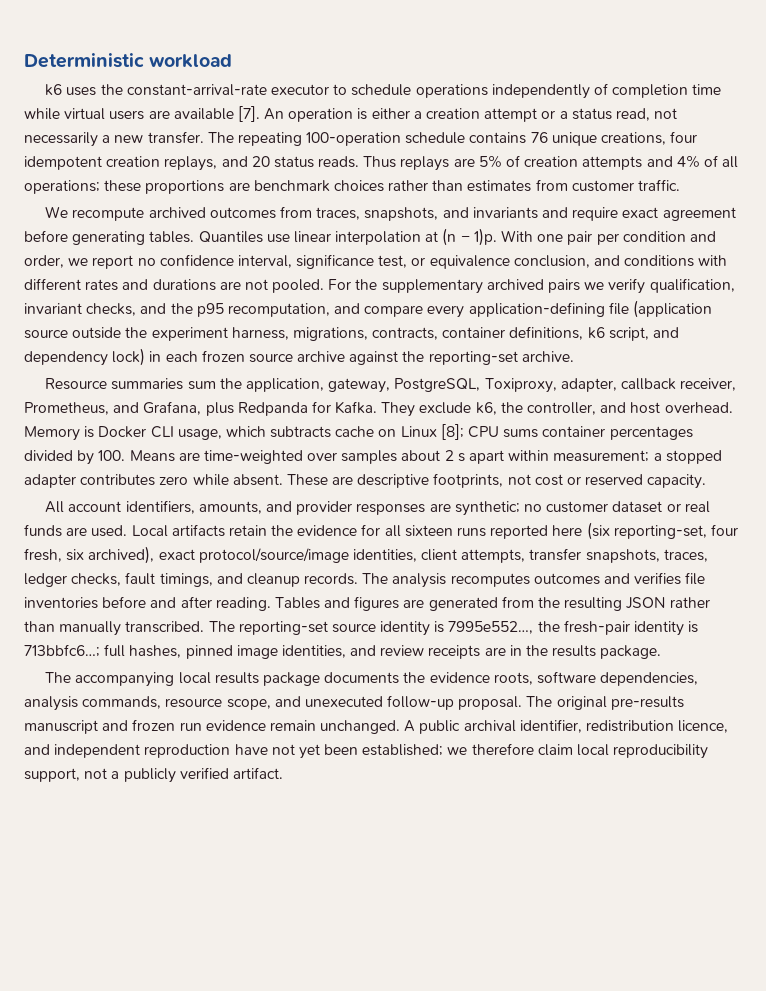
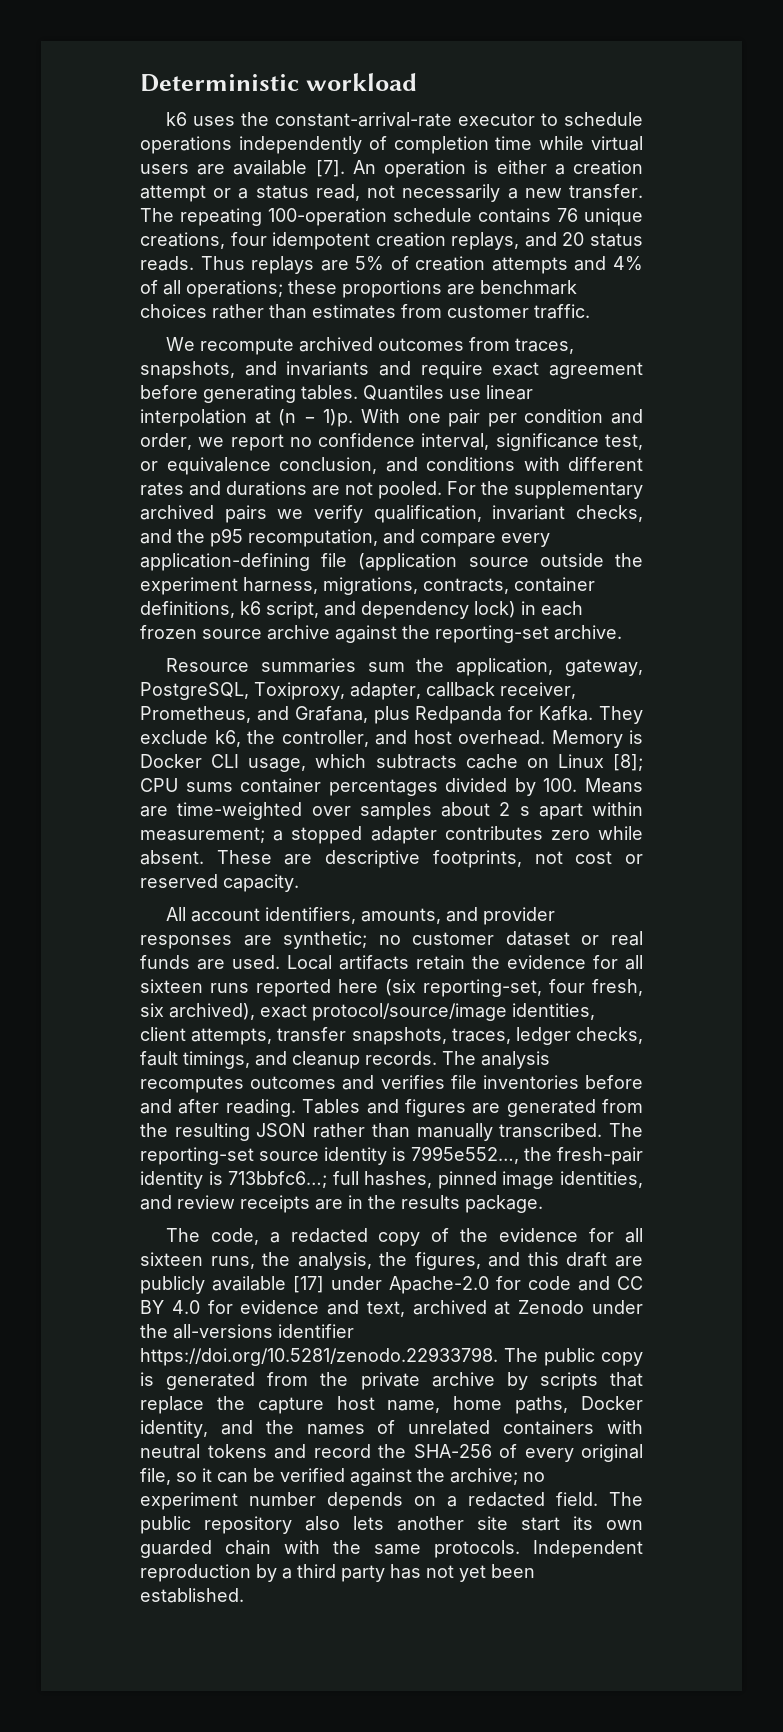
[75,671,699,687] [24,695,684,711] [24,719,729,734] [24,743,709,759] [24,767,283,783] accompanying local results package documents the evidence roots, software dependencies, analysis commands, resource scope, and unexecuted follow-up proposal. The original pre-results manuscript and frozen run evidence remain unchanged. A public archival identifier, redistribution licence, and independent reproduction have not yet been established; we therefore claim local reproducibility support, not a publicly verified artifact. -> [210,1228,643,1246] [140,1252,643,1270] [140,1276,643,1294] [140,1300,643,1317] [140,1324,354,1339] [140,1347,643,1366] [140,1372,643,1390] [140,1396,643,1414] [140,1420,643,1438] [140,1444,643,1462] [140,1468,545,1486] [140,1492,643,1510] [140,1516,643,1534] [140,1540,643,1558] [140,1564,535,1582] [140,1588,244,1603] code, a redacted copy of the evidence for all sixteen runs, the analysis, the figures, and this draft are publicly available [17] under Apache-2.0 for code and CC BY 4.0 for evidence and text, archived at Zenodo under the all-versions identifier https://doi.org/10.5281/zenodo.22933798. The public copy is generated from the private archive by scripts that replace the capture host name, home paths, Docker identity, and the names of unrelated containers with neutral tokens and record the SHA-256 of every original file, so it can be verified against the archive; no experiment number depends on a redacted field. The public repository also lets another site start its own guarded chain with the same protocols. Independent reproduction by a third party has not yet been established.

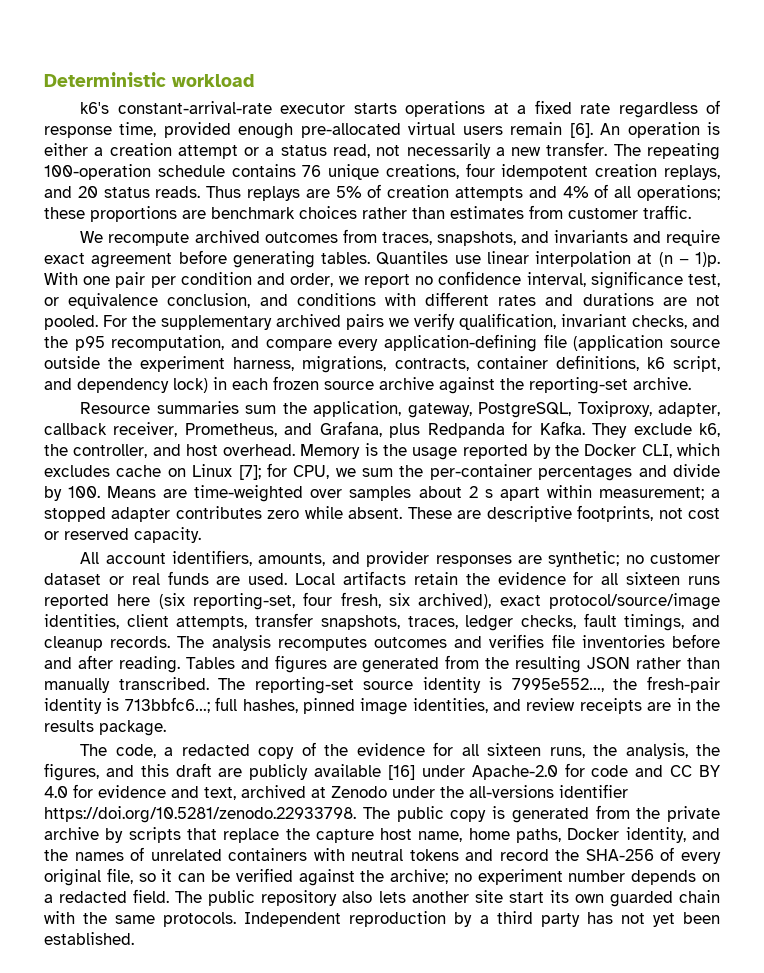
[165,112,643,127] [140,136,643,154] [140,160,345,177] k6 uses the constant-arrival-rate executor to schedule operations independently of completion time while virtual users are available [7]. -> [80,100,720,118] [44,122,593,139] k6's constant-arrival-rate executor starts operations at a fixed rate regardless of response time, provided enough pre-allocated virtual users remain [6].
[140,754,643,772] [140,778,508,796] Docker CLI usage, which subtracts cache on Linux [8]; CPU sums container percentages divided -> [382,443,721,460] [44,463,720,481] the usage reported by the Docker CLI, which excludes cache on Linux [7]; for CPU, we sum the per-container percentages and divide
[293,1276,324,1293] [17] -> [388,765,415,780] [16]

